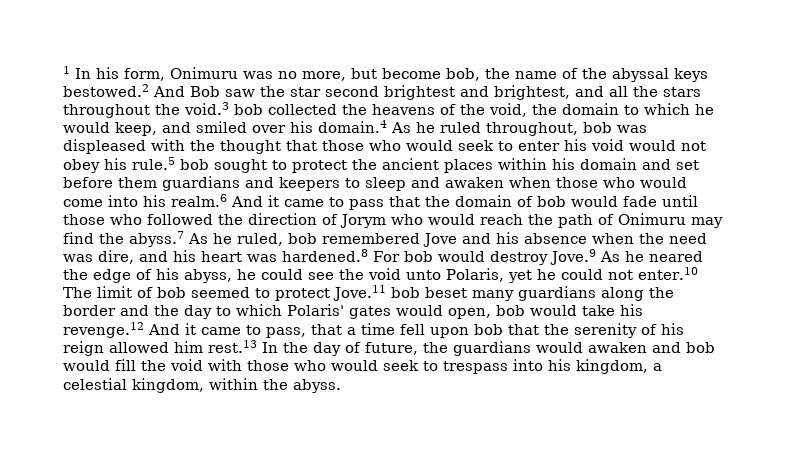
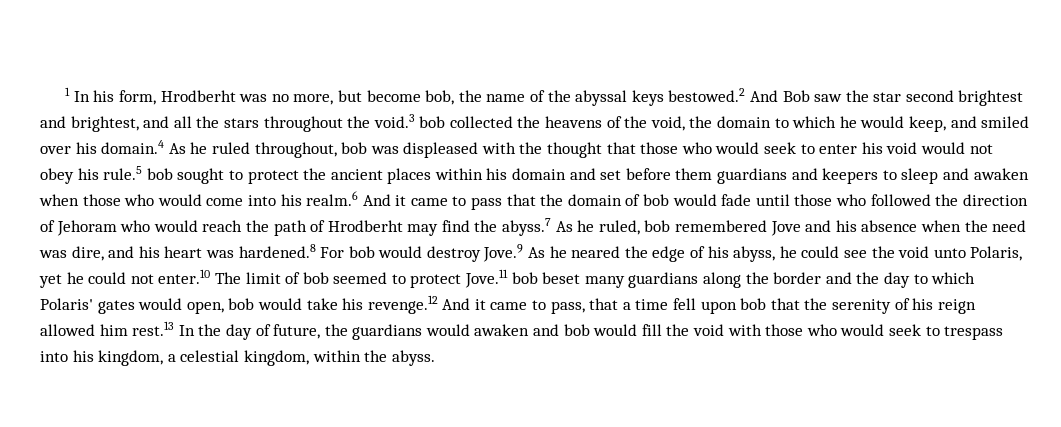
[170,67,238,79] Onimuru -> [160,90,236,102] Hrodberht
[340,214,386,228] Jorym -> [56,220,117,236] Jehoram
[618,213,686,225] Onimuru -> [327,220,403,232] Hrodberht

